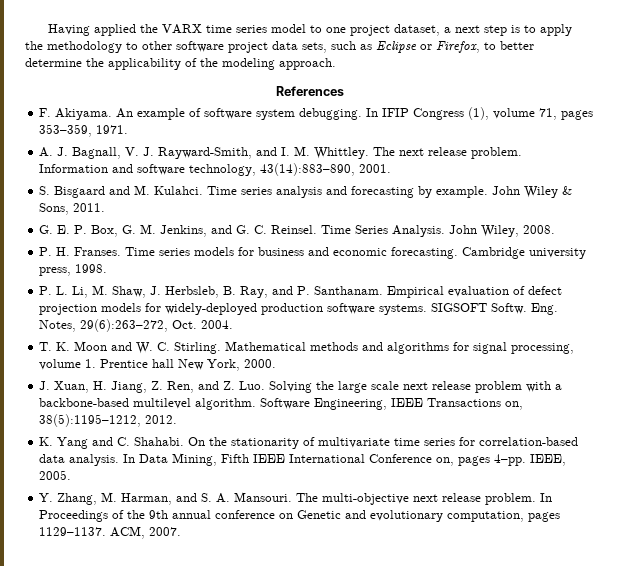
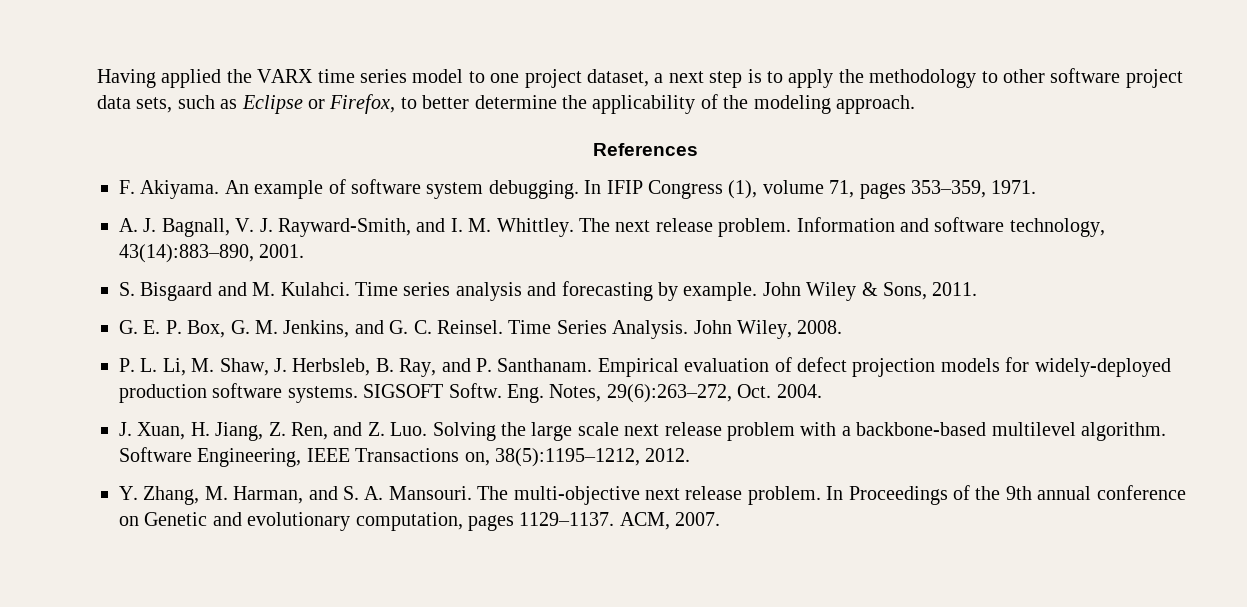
[39,247,587,259] [39,264,108,276] // P. H. Franses. Time series models for business and economic forecasting. Cambridge university press, 1998. -> (843, 327) none
[39,341,575,354] [39,359,277,371] // T. K. Moon and W. C. Stirling. Mathematical methods and algorithms for signal processing, volume 1. Prentice hall New York, 2000. -> (822, 391) none
[39,437,579,449] [39,453,567,466] [39,470,72,480] // K. Yang and C. Shahabi. On the stationarity of multivariate time series for correlation-based data analysis. In Data Mining, Fifth IEEE International Conference on, pages 4–pp. IEEE, 2005. -> (691, 455) none

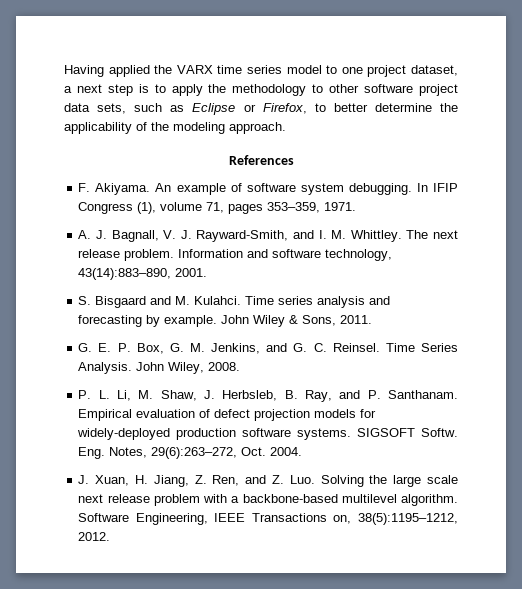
[119,485,1186,505] [119,512,721,531] // Y. Zhang, M. Harman, and S. A. Mansouri. The multi-objective next release problem. In Proceedings of the 9th annual conference on Genetic and evolutionary computation, pages 1129–1137. ACM, 2007. -> (111, 536) none

